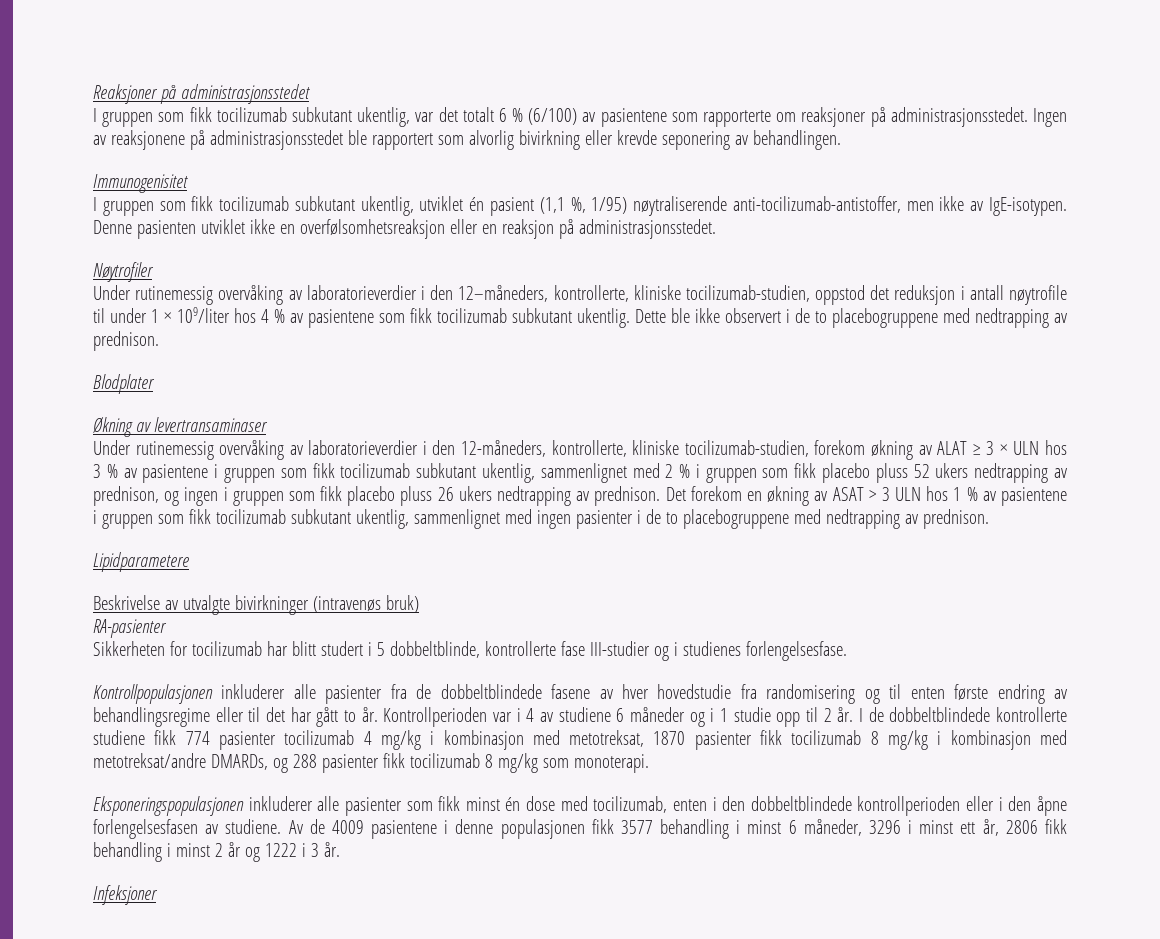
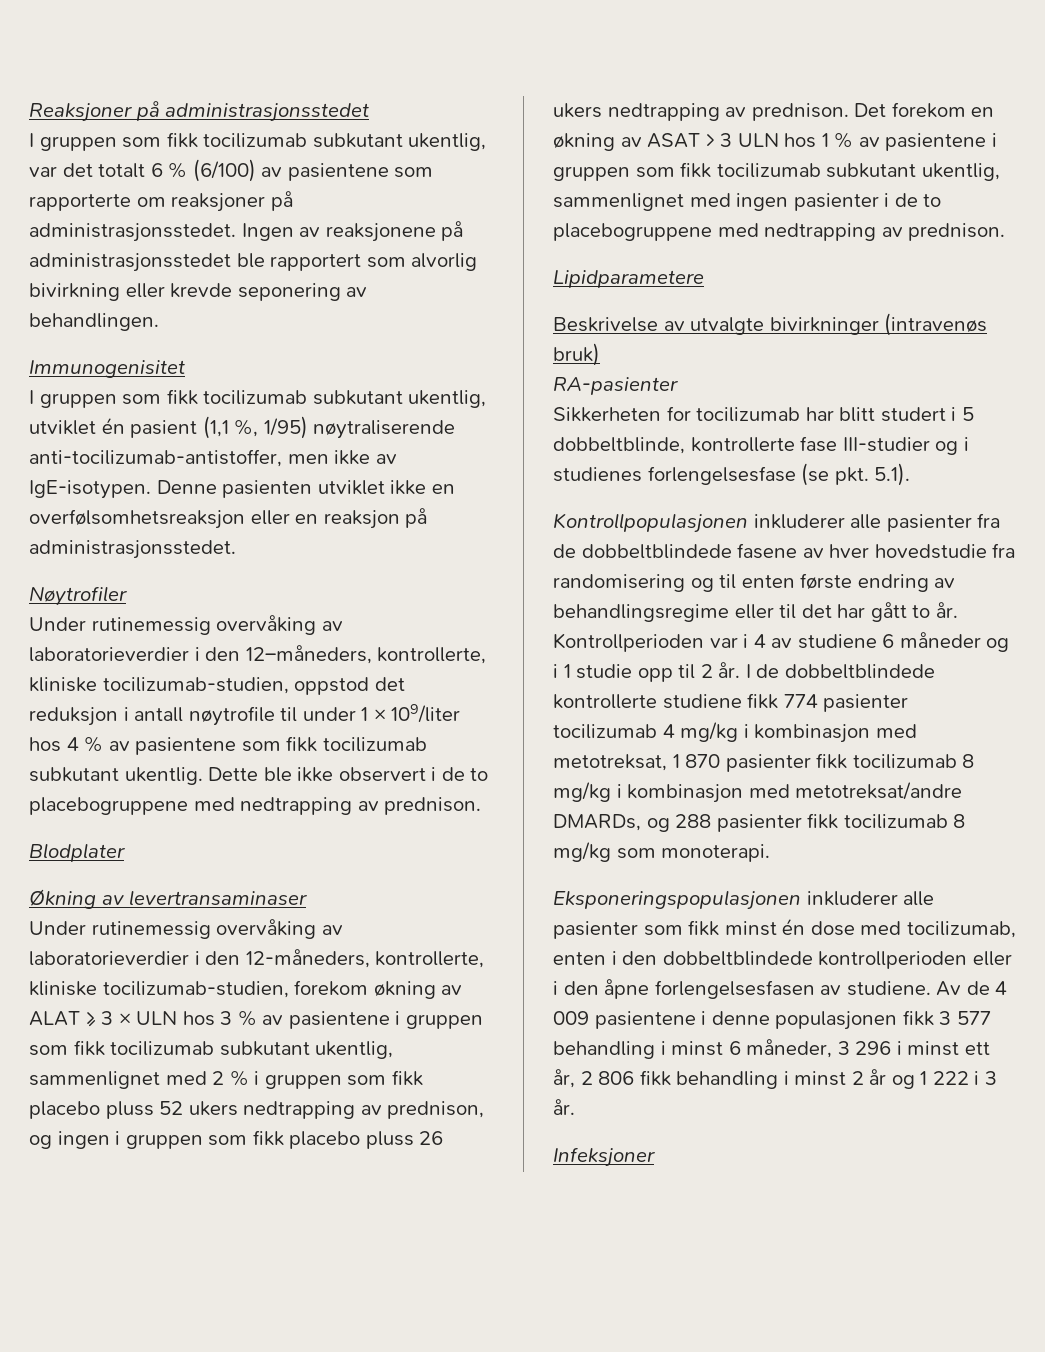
[745,641,847,661] forlengelsesfase. -> [647,463,911,486] forlengelsesfase (se pkt. 5.1).
[653,731,686,745] 1870 -> [672,754,721,768] 1 870
[331,820,364,834] 4009 -> [995,981,1008,995] [553,1011,589,1025] 4 009
[620,820,653,834] 3577 -> [939,1011,991,1025] 3 577
[868,820,901,834] 3296 -> [837,1041,892,1055] 3 296
[1005,820,1038,834] 2806 -> [580,1071,635,1085] 2 806
[264,843,297,857] 1222 -> [920,1071,969,1085] 1 222

